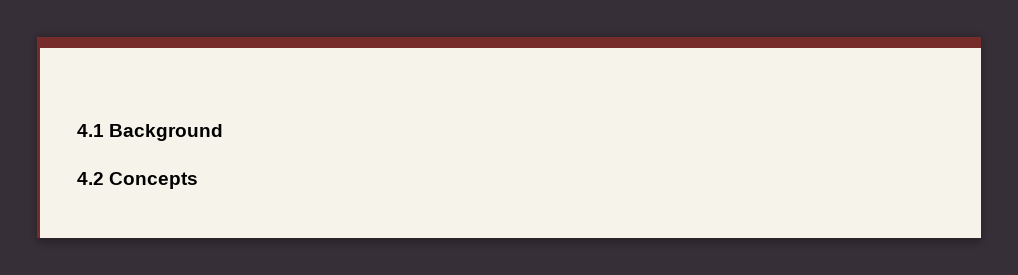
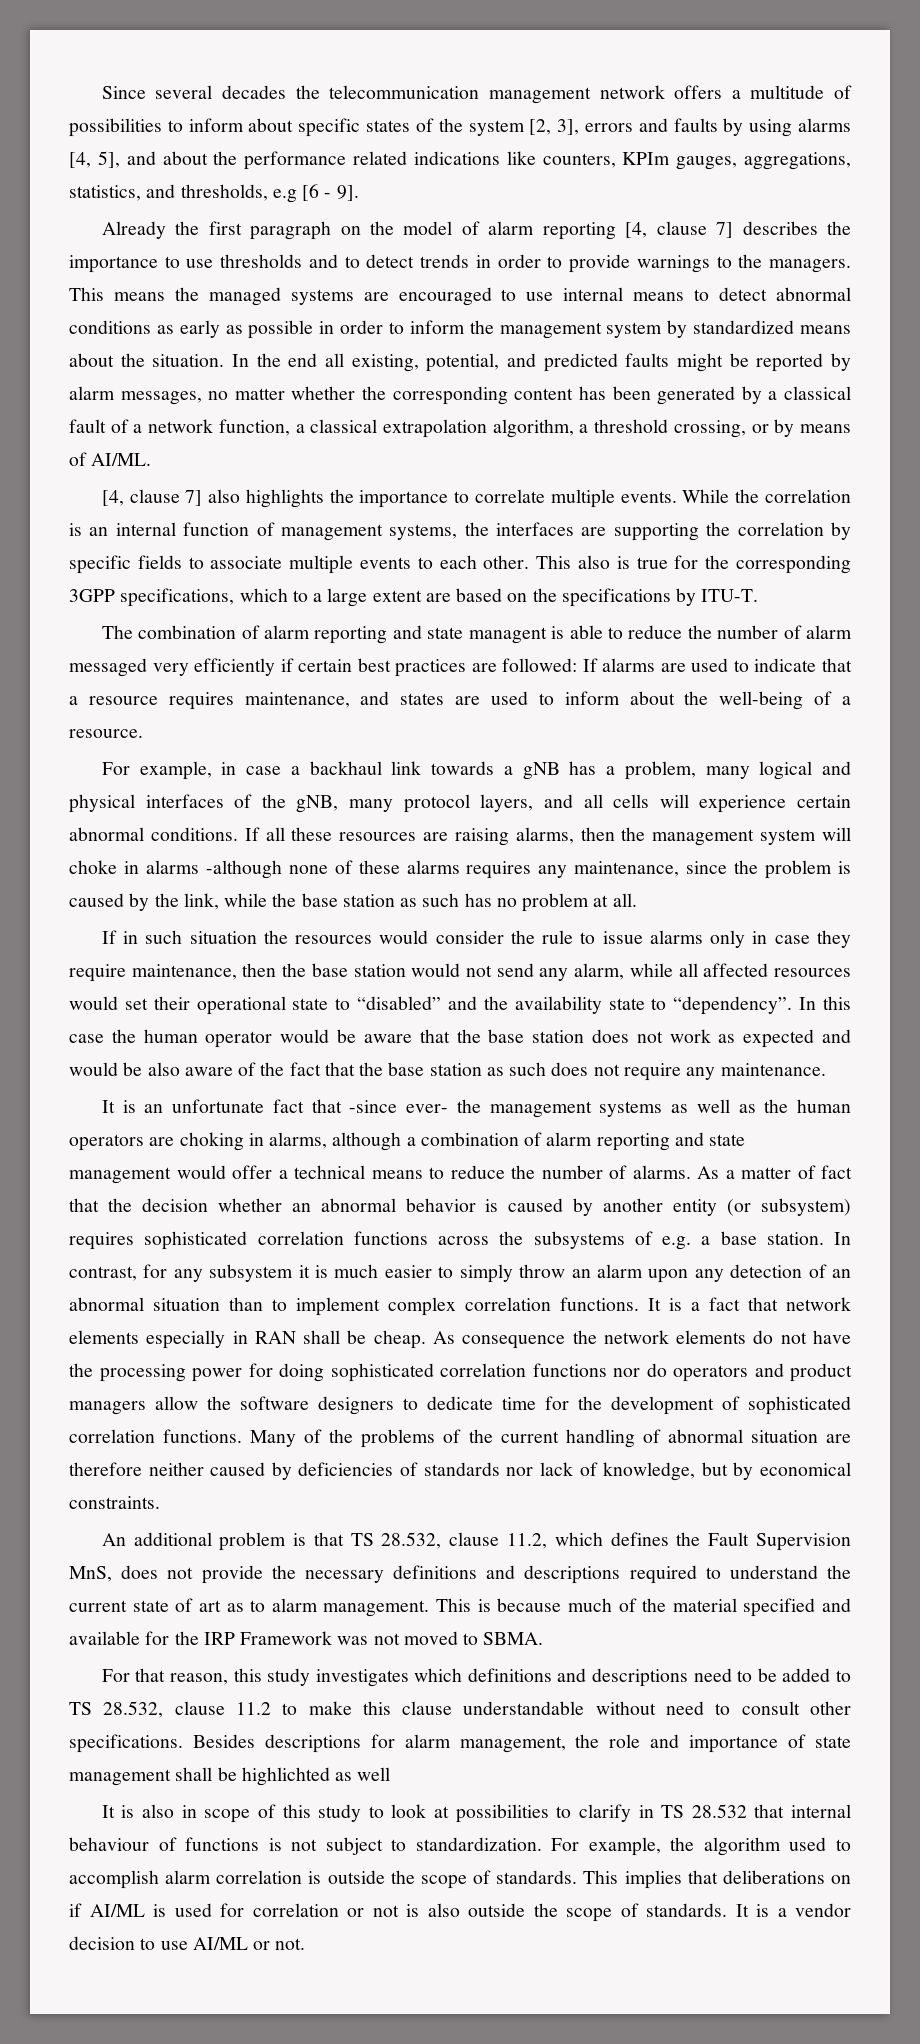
[77,124,224,141] [77,172,199,189] 4.1 Background // 4.2 Concepts -> [101,85,852,104] [69,118,851,137] [69,151,851,170] [69,184,359,203] [101,221,851,240] [69,254,852,273] [69,287,851,306] [69,320,851,339] [69,353,851,372] [69,386,851,405] [69,419,851,438] [69,452,152,466] [101,489,852,508] [69,522,851,541] [69,555,851,574] [69,588,759,607] [101,625,852,644] [69,658,852,677] [69,691,851,710] [69,729,143,738] [101,761,852,780] [69,794,852,813] [69,827,851,846] [69,860,852,879] [69,893,637,912] [101,930,851,948] [69,963,851,982] [69,996,851,1015] [69,1029,851,1048] [69,1062,826,1081] [101,1099,852,1118] [69,1132,746,1151] [69,1165,852,1184] [69,1198,851,1216] [69,1231,851,1250] [69,1264,851,1283] [69,1297,851,1316] [69,1330,852,1349] [69,1363,852,1382] [69,1396,851,1415] [69,1429,852,1448] [69,1462,851,1481] [69,1496,160,1509] [101,1532,852,1551] [69,1565,851,1584] [69,1598,851,1617] [69,1631,544,1645] [101,1668,852,1687] [69,1701,851,1718] [69,1734,851,1753] [69,1767,391,1786] [101,1804,851,1823] [69,1837,852,1856] [69,1870,851,1889] [69,1903,851,1922] [69,1936,306,1950] Since several decades the telecommunication management network offers a multitude of possibilities to inform about specific states of the system [2, 3], errors and faults by using alarms [4, 5], and about the performance related indications like counters, KPIm gauges, aggregations, statistics, and thresholds, e.g [6 - 9]. // Already the first paragraph on the model of alarm reporting [4, clause 7] describes the importance to use thresholds and to detect trends in order to provide warnings to the managers. This means the managed systems are encouraged to use internal means to detect abnormal conditions as early as possible in order to inform the management system by standardized means about the situation. In the end all existing, potential, and predicted faults might be reported by alarm messages, no matter whether the corresponding content has been generated by a classical fault of a network function, a classical extrapolation algorithm, a threshold crossing, or by means of AI/ML. // [4, clause 7] also highlights the importance to correlate multiple events. While the correlation is an internal function of management systems, the interfaces are supporting the correlation by specific fields to associate multiple events to each other. This also is true for the corresponding 3GPP specifications, which to a large extent are based on the specifications by ITU-T. // The combination of alarm reporting and state managent is able to reduce the number of alarm messaged very efficiently if certain best practices are followed: If alarms are used to indicate that a resource requires maintenance, and states are used to inform about the well-being of a resource. // For example, in case a backhaul link towards a gNB has a problem, many logical and physical interfaces of the gNB, many protocol layers, and all cells will experience certain abnormal conditions. If all these resources are raising alarms, then the management system will choke in alarms -although none of these alarms requires any maintenance, since the problem is caused by the link, while the base station as such has no problem at all. // If in such situation the resources would consider the rule to issue alarms only in case they require maintenance, then the base station would not send any alarm, while all affected resources would set their operational state to “disabled” and the availability state to “dependency”. In this case the human operator would be aware that the base station does not work as expected and would be also aware of the fact that the base station as such does not require any maintenance. // It is an unfortunate fact that -since ever- the management systems as well as the human operators are choking in alarms, although a combination of alarm reporting and state management would offer a technical means to reduce the number of alarms. As a matter of fact that the decision whether an abnormal behavior is caused by another entity (or subsystem) requires sophisticated correlation functions across the subsystems of e.g. a base station. In contrast, for any subsystem it is much easier to simply throw an alarm upon any detection of an abnormal situation than to implement complex correlation functions. It is a fact that network elements especially in RAN shall be cheap. As consequence the network elements do not have the processing power for doing sophisticated correlation functions nor do operators and product managers allow the software designers to dedicate time for the development of sophisticated correlation functions. Many of the problems of the current handling of abnormal situation are therefore neither caused by deficiencies of standards nor lack of knowledge, but by economical constraints. // An additional problem is that TS 28.532, clause 11.2, which defines the Fault Supervision MnS, does not provide the necessary definitions and descriptions required to understand the current state of art as to alarm management. This is because much of the material specified and available for the IRP Framework was not moved to SBMA. // For that reason, this study investigates which definitions and descriptions need to be added to TS 28.532, clause 11.2 to make this clause understandable without need to consult other specifications. Besides descriptions for alarm management, the role and importance of state management shall be highlichted as well // It is also in scope of this study to look at possibilities to clarify in TS 28.532 that internal behaviour of functions is not subject to standardization. For example, the algorithm used to accomplish alarm correlation is outside the scope of standards. This implies that deliberations on if AI/ML is used for correlation or not is also outside the scope of standards. It is a vendor decision to use AI/ML or not.

